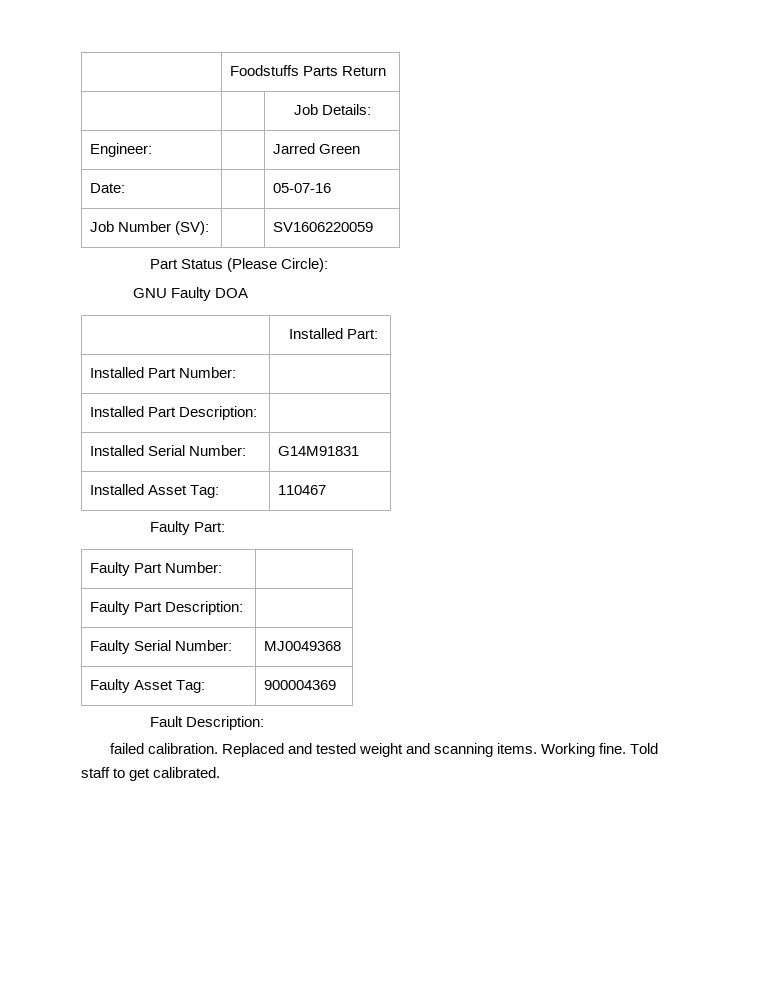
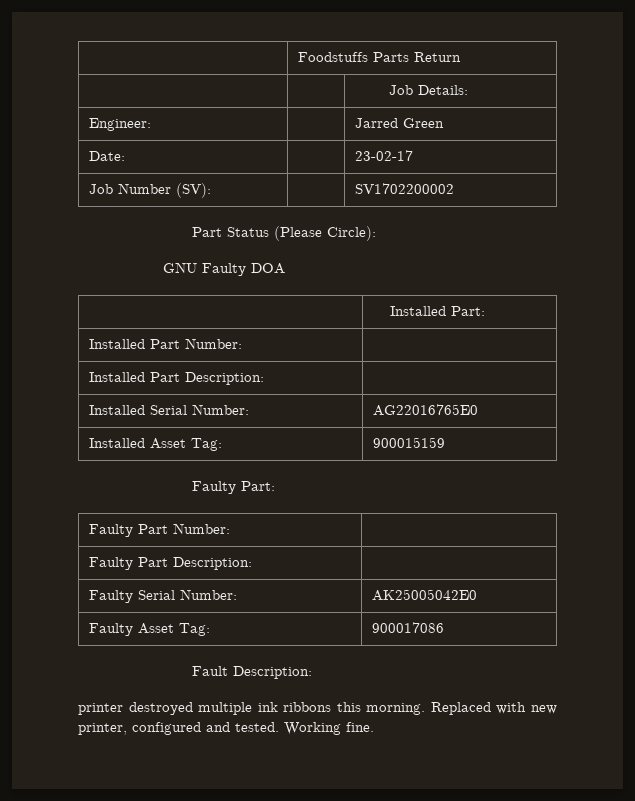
[273,183,332,193] 05-07-16 -> [354,150,413,161] 23-02-17
[273,222,374,232] SV1606220059 -> [354,183,454,194] SV1702200002
[278,446,360,456] G14M91831 -> [372,404,478,416] AG22016765E0
[278,485,327,495] 110467 -> [372,437,445,448] 900015159
[264,641,342,651] MJ0049368 -> [371,589,477,601] AK25005042E0
[264,680,337,690] 900004369 -> [371,622,444,633] 900017086
[109,743,659,757] [81,767,221,781] failed calibration. Replaced and tested weight and scanning items. Working fine. Told staff to get calibrated. -> [78,702,557,715] [78,722,374,735] printer destroyed multiple ink ribbons this morning. Replaced with new printer, configured and tested. Working fine.

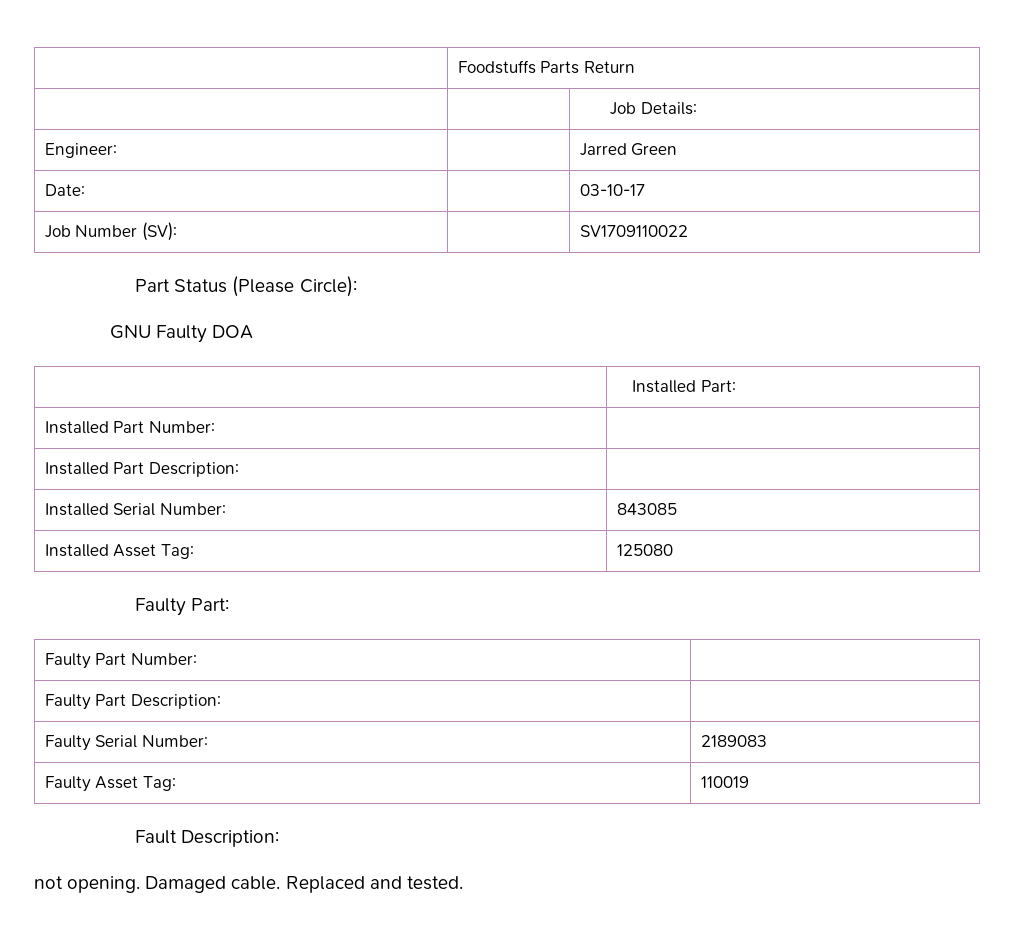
[354,150,413,161] 23-02-17 -> [579,184,645,196] 03-10-17
[354,183,454,194] SV1702200002 -> [579,225,688,237] SV1709110022
[372,404,478,416] AG22016765E0 -> [616,503,677,515] 843085
[372,437,445,448] 900015159 -> [616,544,673,556] 125080
[371,589,477,601] AK25005042E0 -> [700,735,767,747] 2189083
[371,622,444,633] 900017086 -> [700,776,749,788] 110019
[78,702,557,715] [78,722,374,735] printer destroyed multiple ink ribbons this morning. Replaced with new printer, configured and tested. Working fine. -> [34,876,463,893] not opening. Damaged cable. Replaced and tested.

